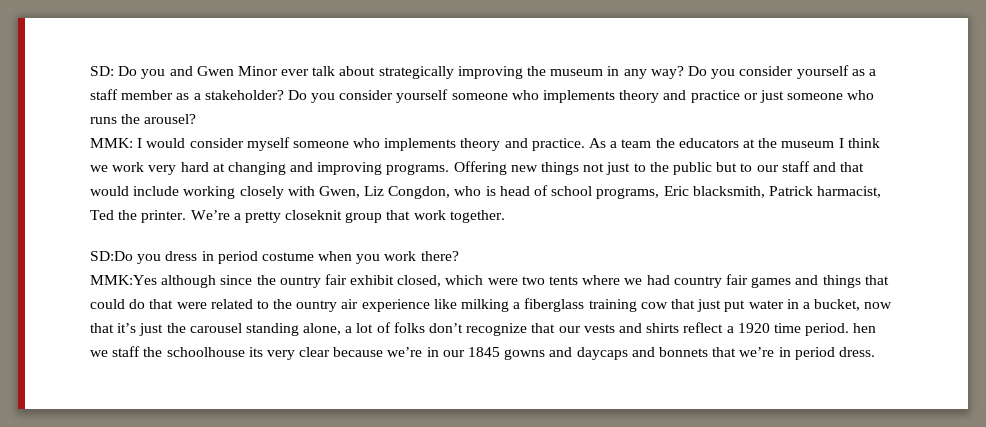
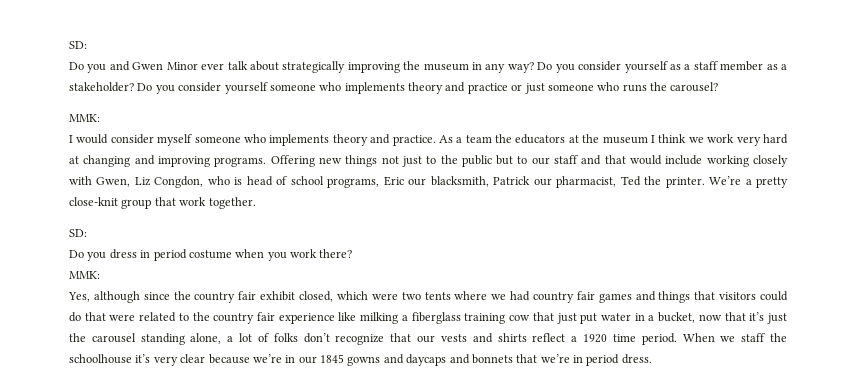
[90,66,114,76] SD: -> [69,41,87,49] SD: //
[144,114,197,124] [90,138,133,148] arousel? // MMK: -> [670,82,719,92] [69,114,100,122] carousel? // MMK: //
(689, 191) none -> [408,178,427,186] our
[817,186,882,198] harmacist, -> [533,176,617,188] our pharmacist,
[285,210,343,220] closeknit -> [69,197,118,206] close-knit
[90,251,133,261] SD:Do -> [69,229,87,237] [69,250,84,258] SD: // Do
[90,275,157,285] MMK:Yes -> [69,271,100,279] [68,292,90,302] MMK: // Yes,
[279,276,321,288] ountry -> [194,292,236,303] country
(889, 280) none -> [719,292,757,300] visitors
[296,299,359,312] ountry air -> [213,312,276,324] country fair
[853,323,877,333] hen -> [682,333,715,342] When
[248,347,263,357] its -> [135,354,151,363] it’s

